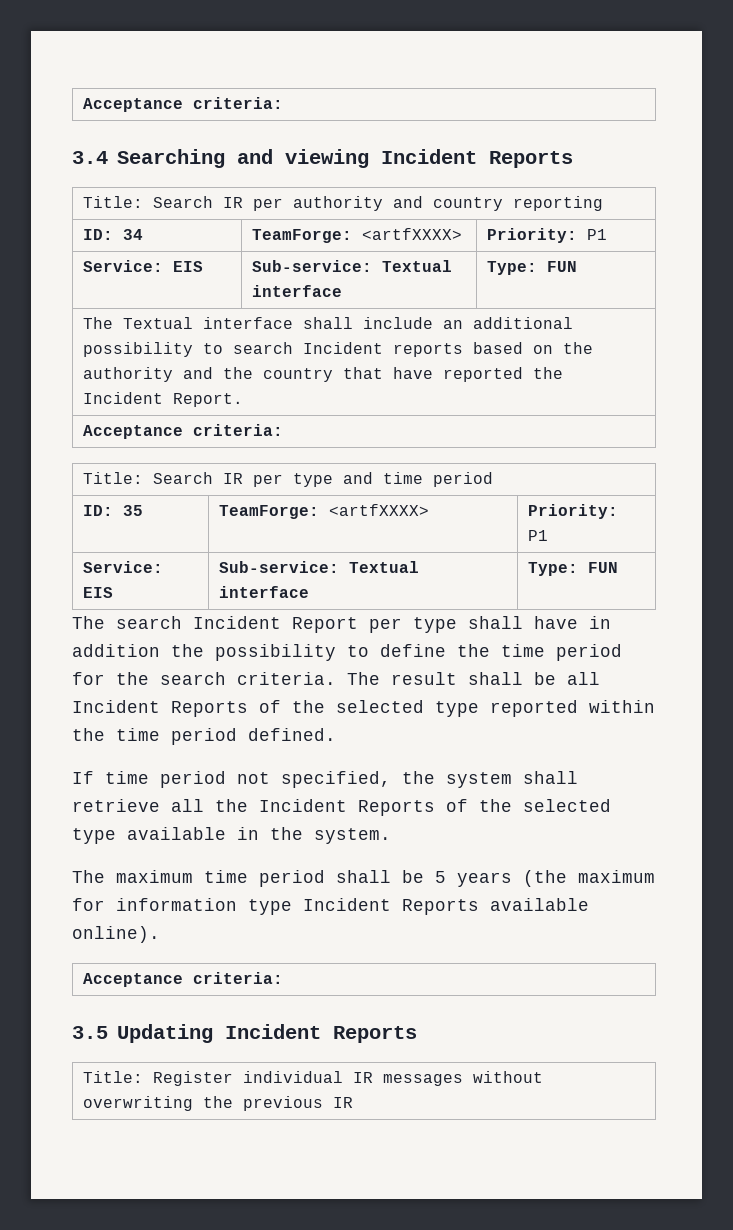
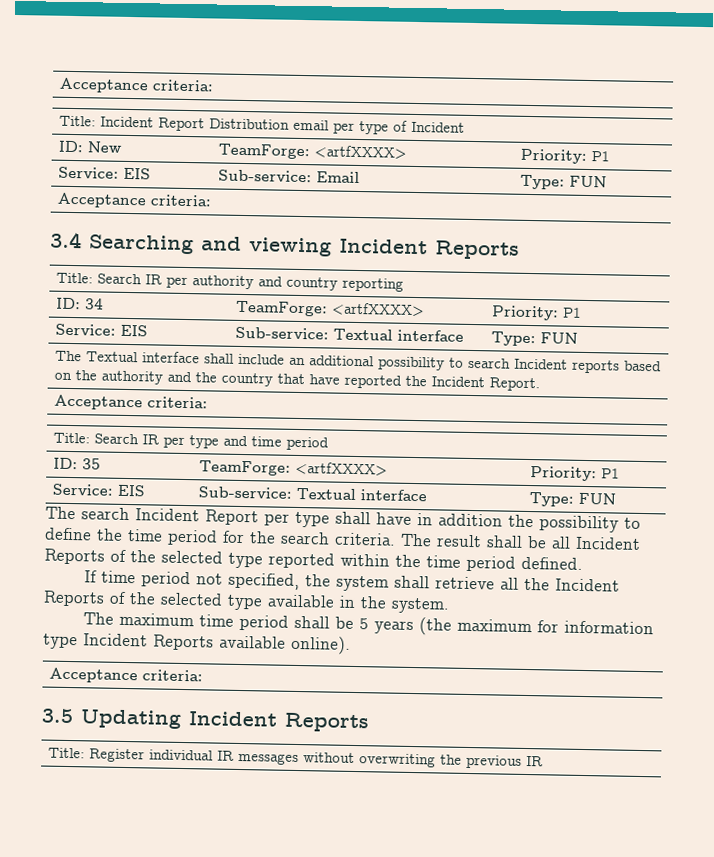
[82,97,283,112] Acceptance criteria: -> [59,77,215,94] [59,115,466,135] [58,140,123,153] [218,143,408,160] [520,148,611,164] [58,166,152,180] [218,169,361,184] [520,174,608,190] [57,192,213,209] Acceptance criteria: // Title: Incident Report Distribution email per type of Incident // ID: New | TeamForge: <artfXXXX> | Priority: P1 // Service: EIS | Sub-service: Email | Type: FUN // Acceptance criteria:

